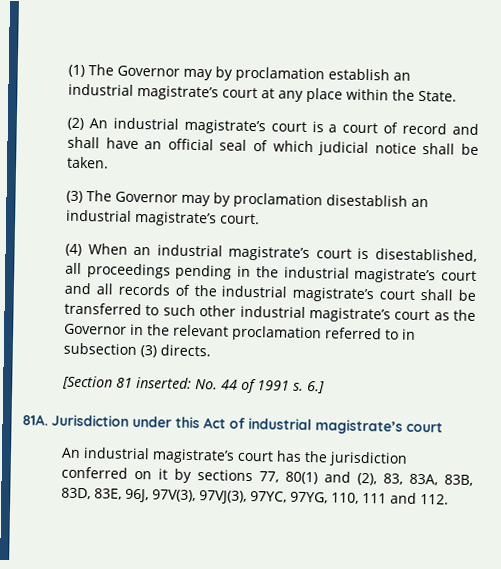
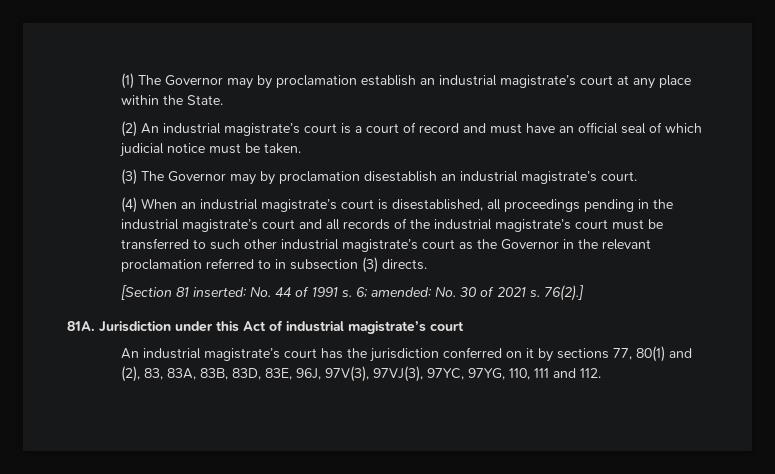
[67,136,101,149] shall -> [490,123,523,134] must
[422,143,456,155] shall -> [209,143,242,154] must
[420,289,454,301] shall -> [612,219,645,230] must
[307,381,326,394] 6.] -> [356,285,585,301] 6; amended: No. 30 of 2021 s. 76(2).]

